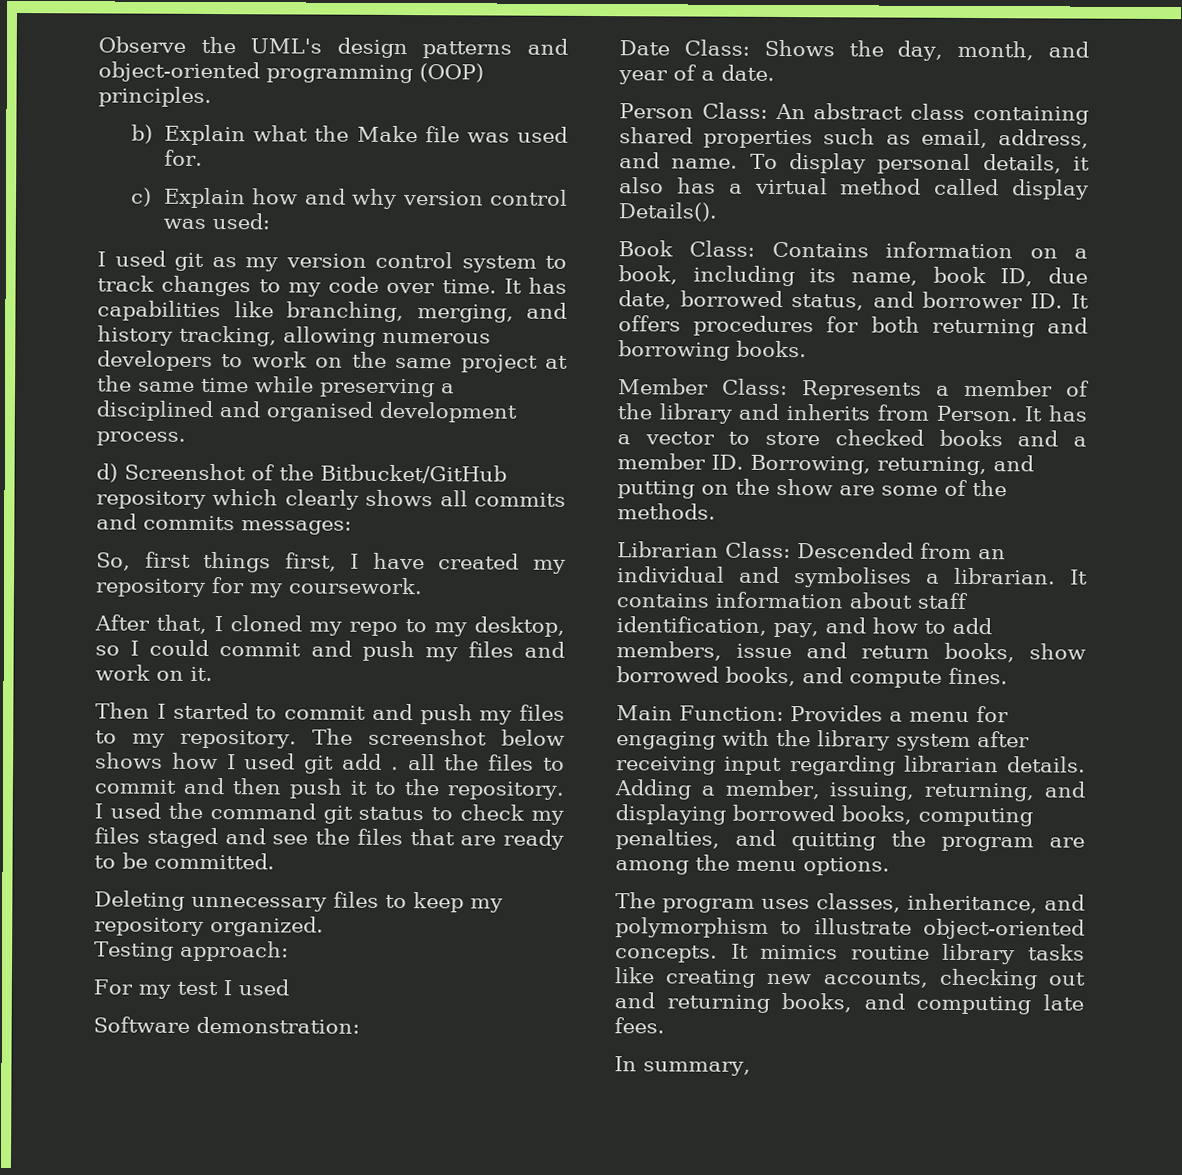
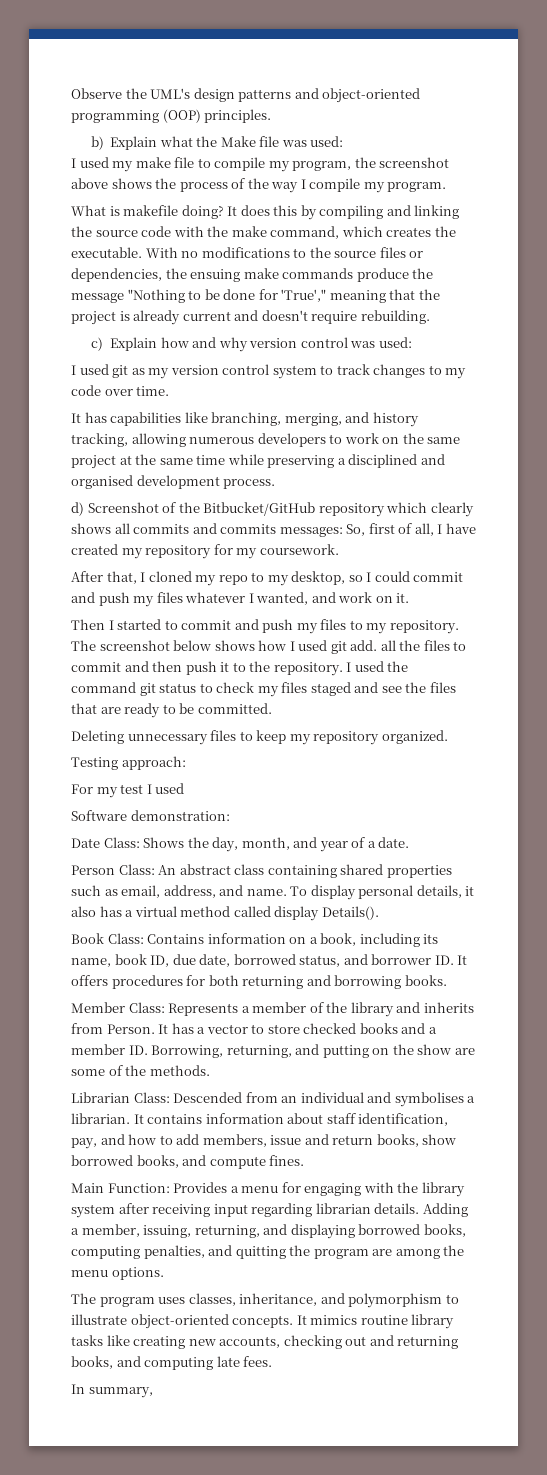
[516,126,568,143] [164,149,204,166] used for. -> [310,136,344,147] [71,157,450,172] [71,178,447,193] [71,205,460,220] [71,226,456,239] [71,247,424,258] [71,268,434,282] [71,289,440,303] [71,310,430,325] used: // I used my make file to compile my program, the screenshot above shows the process of the way I compile my program. // What is makefile doing? It does this by compiling and linking the source code with the make command, which creates the executable. With no modifications to the source files or dependencies, the ensuing make commands produce the message "Nothing to be done for 'True'," meaning that the project is already current and doesn't require rebuilding.
(497, 286) none -> (170, 391) //
(352, 527) // -> (343, 532) none
[203,551,337,573] things first, -> [398,523,434,536] of all,
(514, 649) none -> [185,592,309,605] whatever I wanted,
[342,753,399,770] add . -> [350,640,378,651] add.

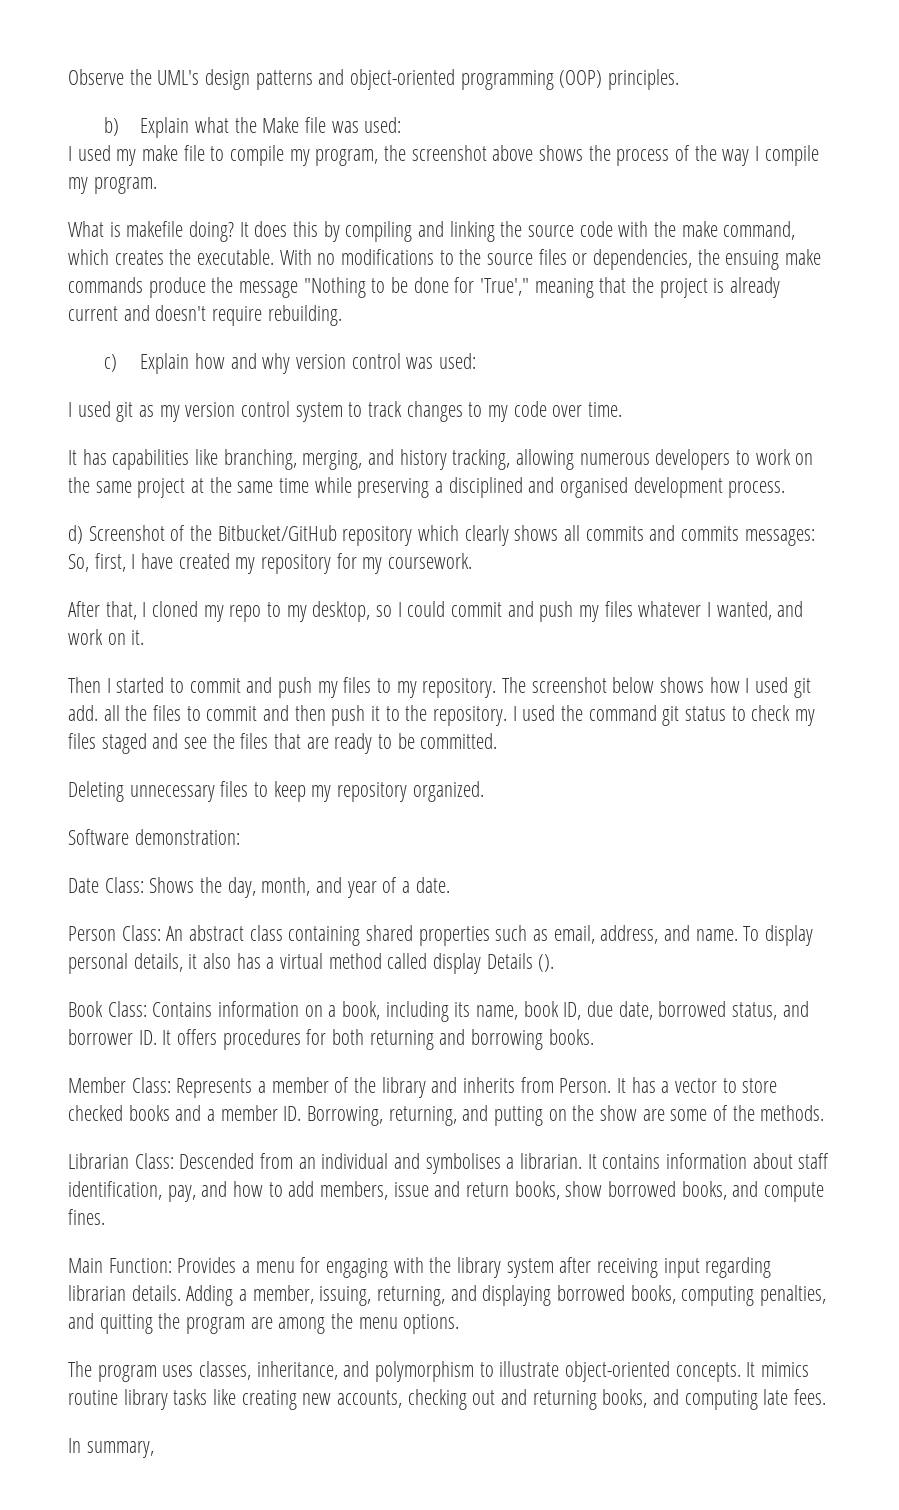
[368,523,434,536] first of all, -> [94,553,126,572] first,
[71,756,186,770] [71,783,185,798] // Testing approach: // For my test I used -> (484, 791) none
[321,906,379,920] Details(). -> [486,953,555,972] Details ().

